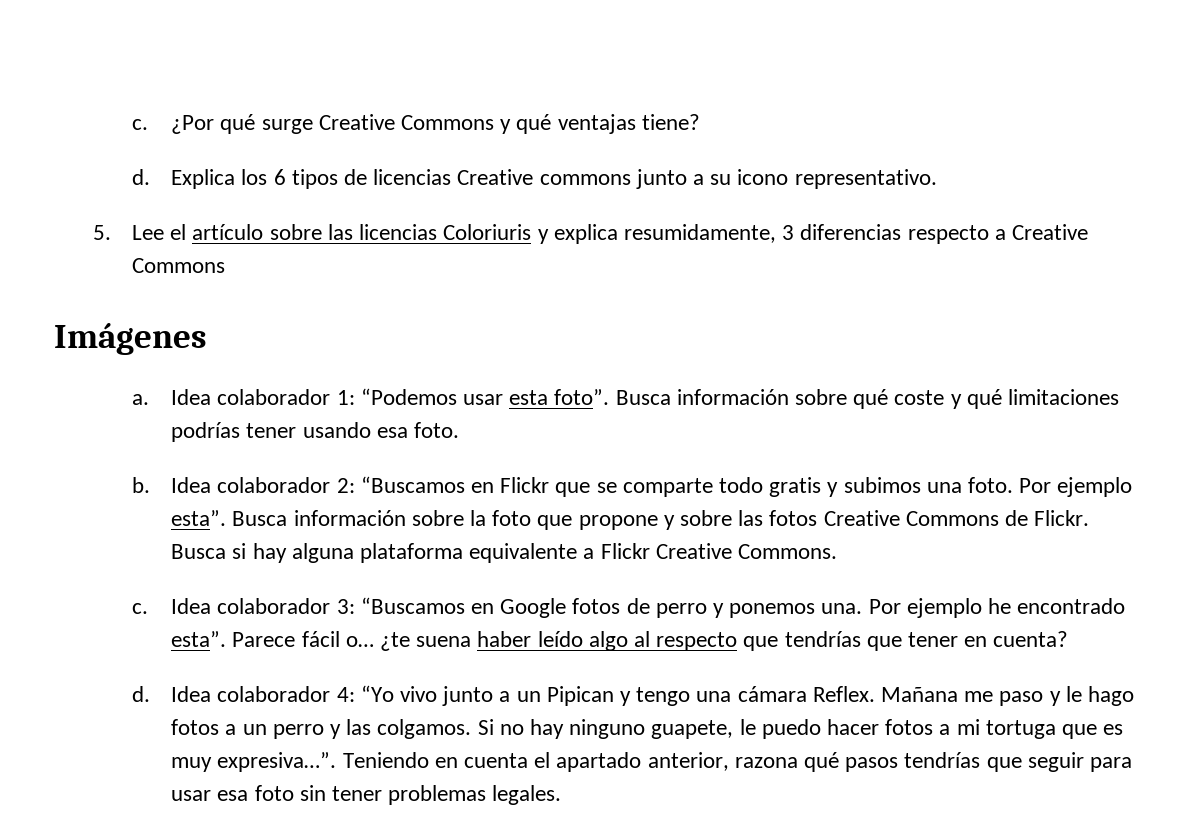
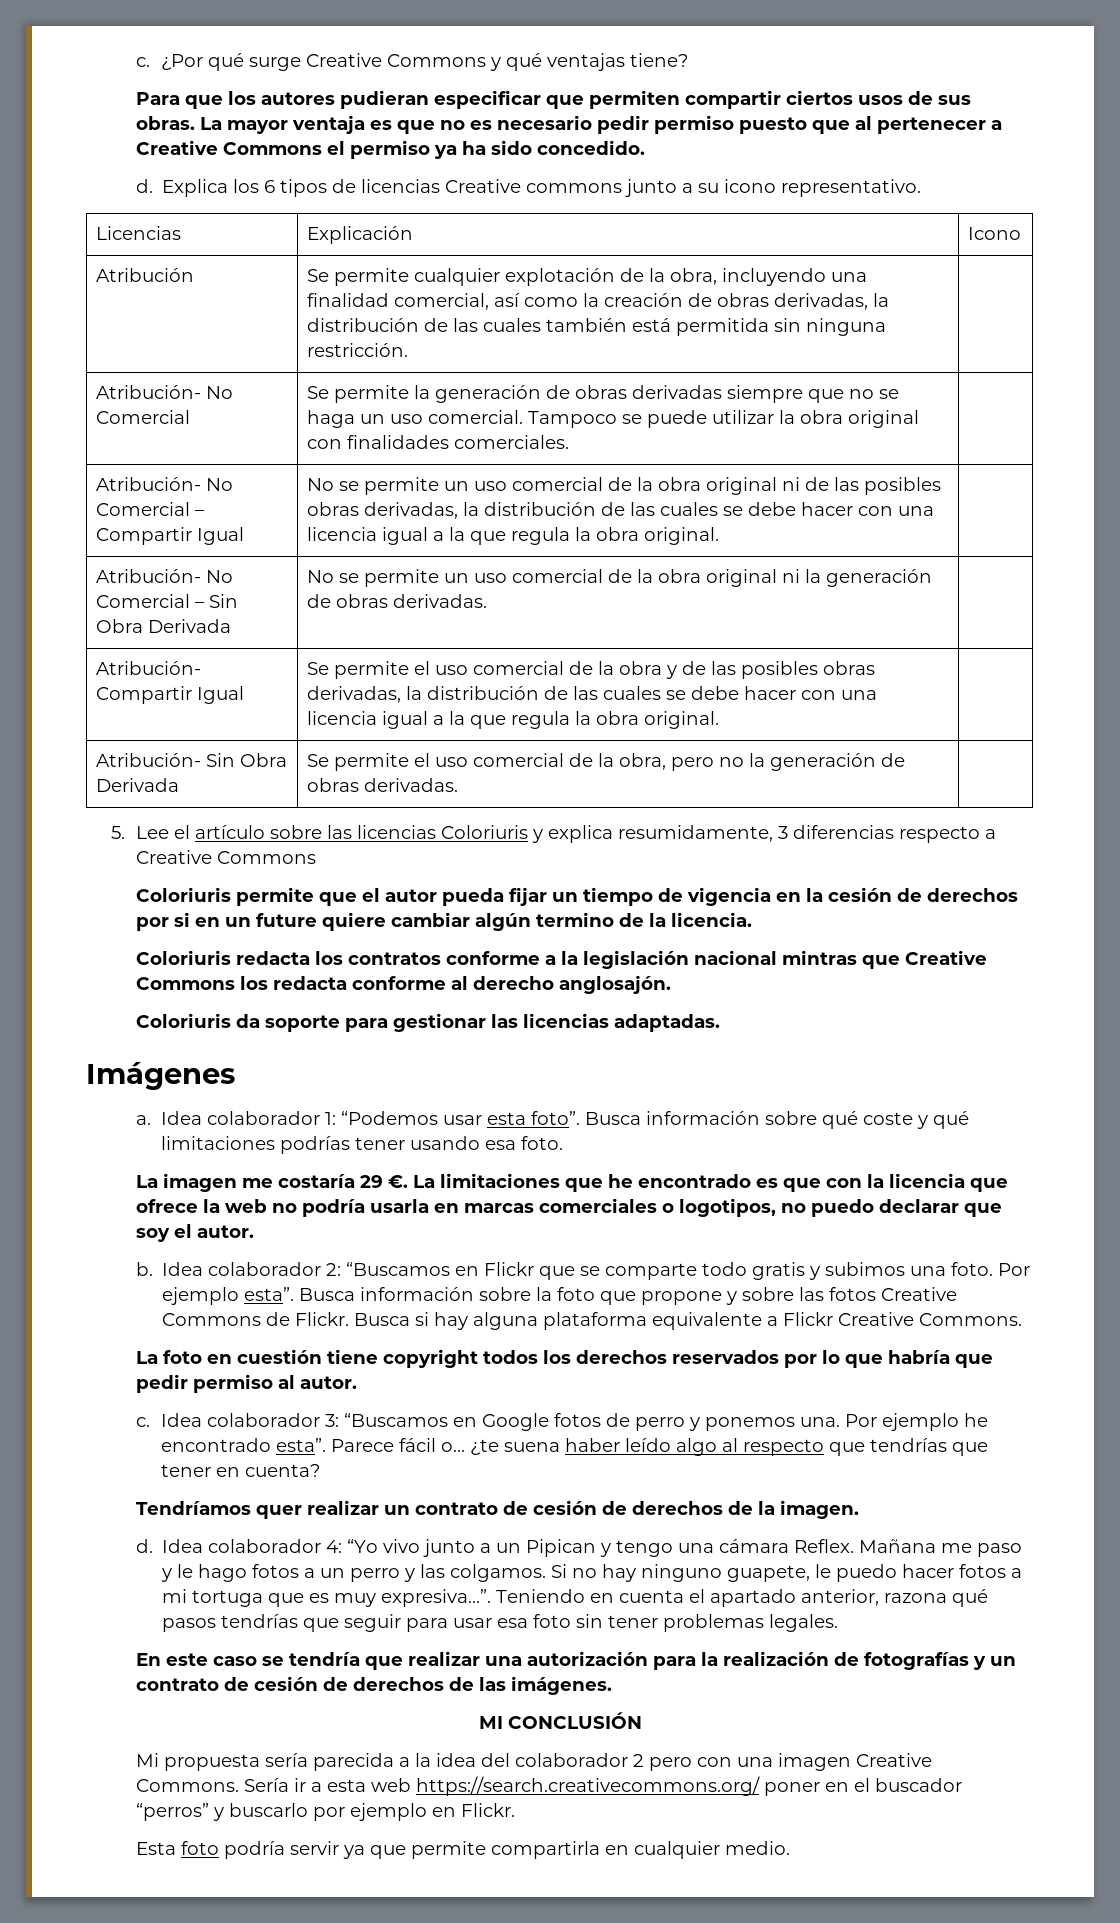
(700, 122) none -> [136,90,972,109] [136,115,1003,134] [136,140,646,159] // Para que los autores pudieran especificar que permiten compartir ciertos usos de sus obras. La mayor ventaja es que no es necesario pedir permiso puesto que al pertenecer a Creative Commons el permiso ya ha sido concedido.
(937, 179) none -> [96,226,182,240] [307,226,414,244] [968,227,1022,240] [96,268,195,282] [307,268,868,286] [307,293,890,310] [307,318,887,336] [307,343,409,357] [96,385,234,399] [96,410,191,424] [307,385,900,403] [307,410,920,428] [307,435,570,449] [96,477,234,491] [96,502,206,516] [96,527,245,545] [307,477,942,495] [307,502,935,519] [307,527,720,545] [96,569,234,583] [96,594,239,608] [96,619,232,633] [307,569,933,587] [307,594,488,608] [96,661,202,675] [96,686,245,704] [307,661,876,679] [307,686,878,703] [307,711,720,729] [96,753,288,767] [96,778,180,792] [307,753,906,771] [307,778,459,792] // Licencias | Explicación | Icono // Atribución | Se permite cualquier explotación de la obra, incluyendo una finalidad comercial, así como la creación de obras derivadas, la distribución de las cuales también está permitida sin ninguna restricción. | // Atribución- No Comercial | Se permite la generación de obras derivadas siempre que no se haga un uso comercial. Tampoco se puede utilizar la obra original con finalidades comerciales. | // Atribución- No Comercial – Compartir Igual | No se permite un uso comercial de la obra original ni de las posibles obras derivadas, la distribución de las cuales se debe hacer con una licencia igual a la que regula la obra original. | // Atribución- No Comercial – Sin Obra Derivada | No se permite un uso comercial de la obra original ni la generación de obras derivadas. | // Atribución- Compartir Igual | Se permite el uso comercial de la obra y de las posibles obras derivadas, la distribución de las cuales se debe hacer con una licencia igual a la que regula la obra original. | // Atribución- Sin Obra Derivada | Se permite el uso comercial de la obra, pero no la generación de obras derivadas. |
(226, 265) none -> [136,887,1019,906] [136,912,753,931] [136,950,988,969] [136,975,672,994] [136,1013,721,1032] // Coloriuris permite que el autor pueda fijar un tiempo de vigencia en la cesión de derechos por si en un future quiere cambiar algún termino de la licencia. // Coloriuris redacta los contratos conforme a la legislación nacional mintras que Creative Commons los redacta conforme al derecho anglosajón. // Coloriuris da soporte para gestionar las licencias adaptadas.
(459, 430) none -> [136,1173,1009,1192] [136,1198,1003,1217] [136,1224,255,1242] // La imagen me costaría 29 €. La limitaciones que he encontrado es que con la licencia que ofrece la web no podría usarla en marcas comerciales o logotipos, no puedo declarar que soy el autor.
(837, 551) none -> [136,1349,994,1368] [136,1374,358,1393] // La foto en cuestión tiene copyright todos los derechos reservados por lo que habría que pedir permiso al autor.
(1069, 639) none -> [136,1500,860,1519] // Tendríamos quer realizar un contrato de cesión de derechos de la imagen.
(562, 795) none -> [136,1651,1017,1670] [136,1676,613,1695] [478,1712,642,1729] [136,1753,933,1771] [136,1776,963,1796] [136,1803,516,1821] [136,1841,791,1859] // En este caso se tendría que realizar una autorización para la realización de fotografías y un contrato de cesión de derechos de las imágenes. // MI CONCLUSIÓN // Mi propuesta sería parecida a la idea del colaborador 2 pero con una imagen Creative Commons. Sería ir a esta web https://search.creativecommons.org/ poner en el buscador “perros” y buscarlo por ejemplo en Flickr. // Esta foto podría servir ya que permite compartirla en cualquier medio.

